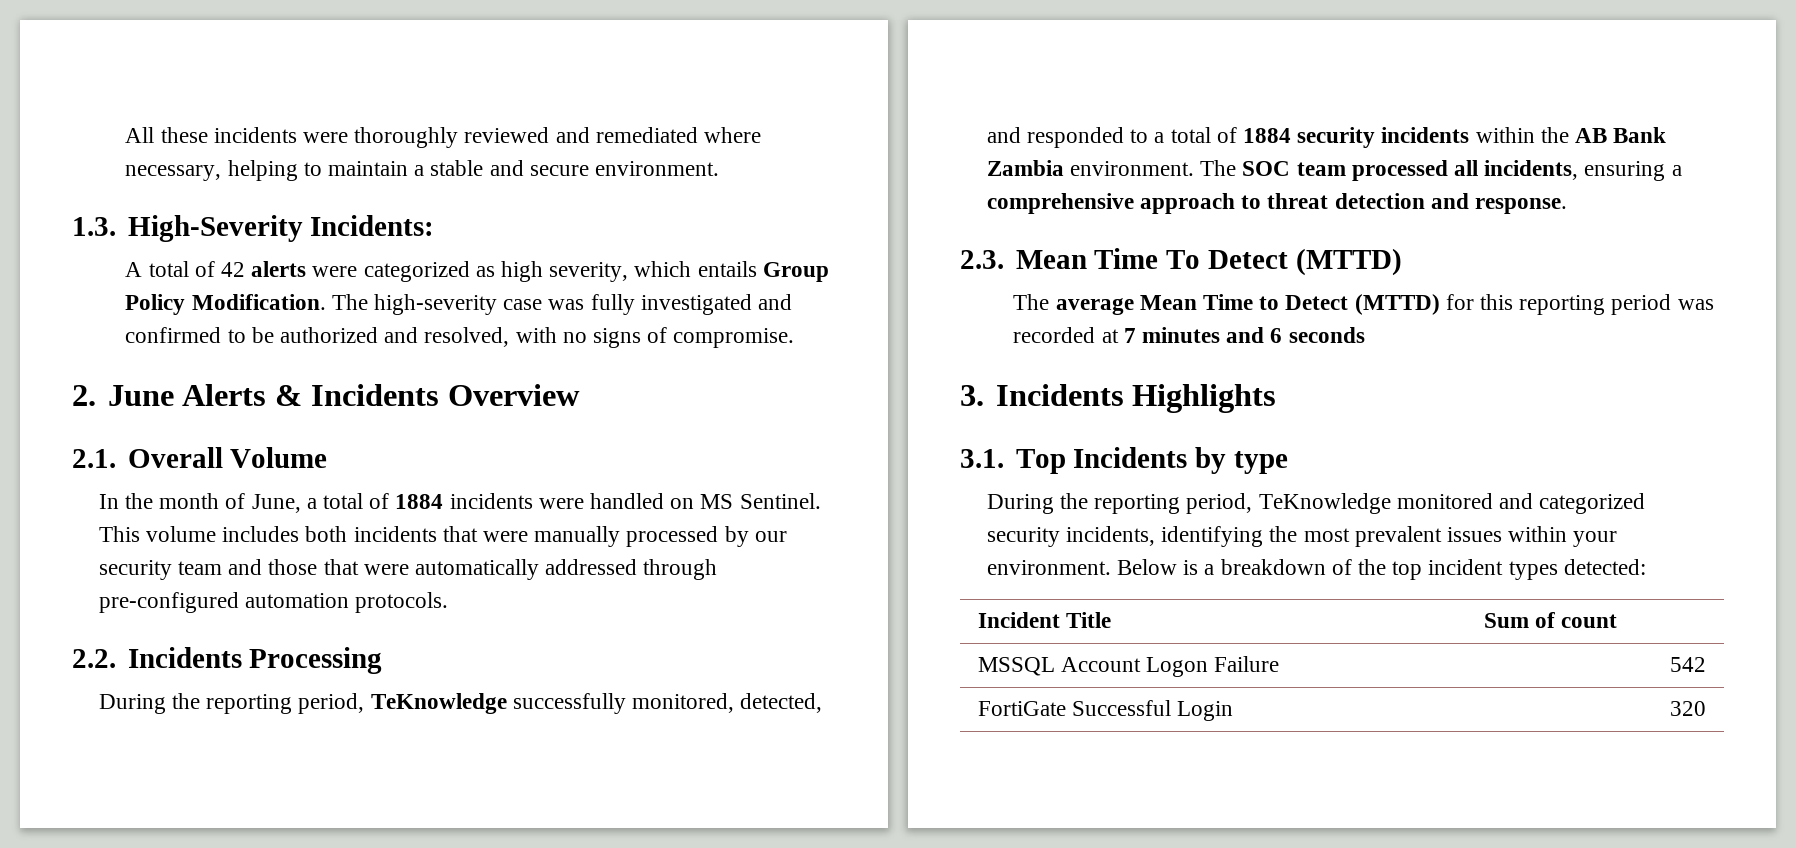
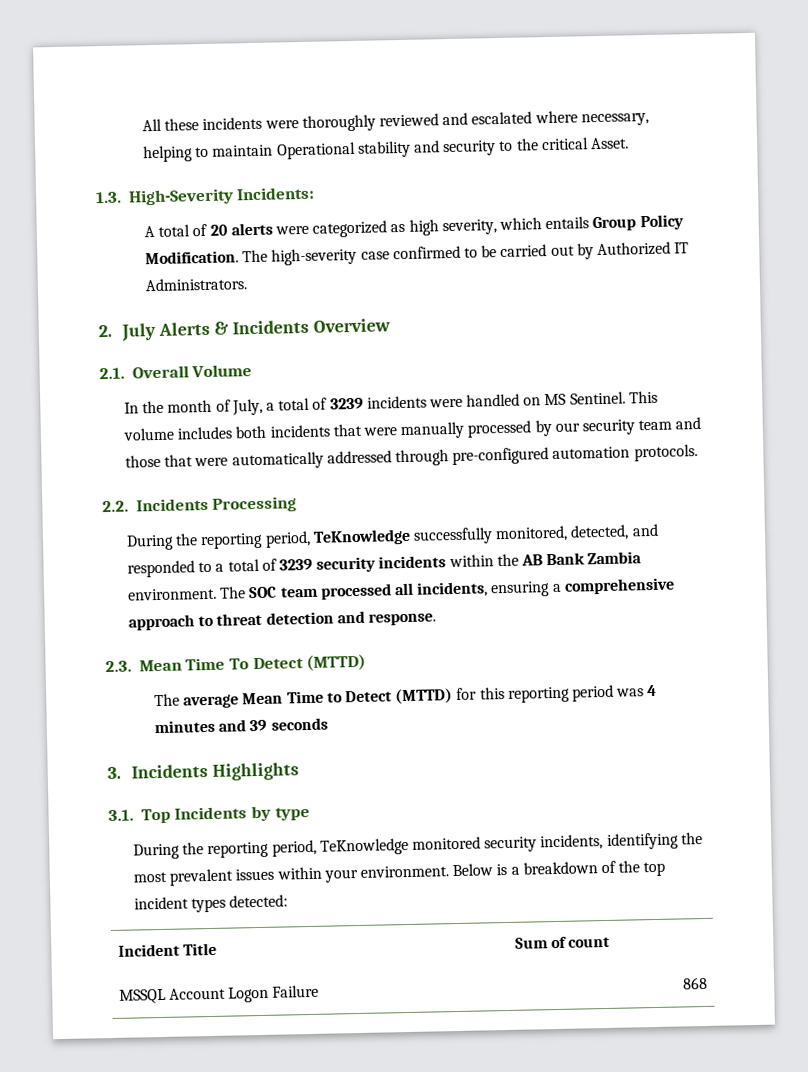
[595,127,698,143] remediated -> [471,111,533,125] escalated
[414,160,719,176] a stable and secure environment. -> [276,137,629,160] Operational stability and security to the critical Asset.
[220,262,245,277] 42 -> [209,224,228,236] 20
[548,294,792,315] [125,327,795,348] was fully investigated and confirmed to be authorized and resolved, with no signs of compromise. -> [392,241,690,260] [145,277,248,292] confirmed to be carried out by Authorized IT Administrators.
[107,385,174,406] June -> [121,322,158,342] July
[251,493,444,513] June, a total of 1884 -> [231,397,364,416] July, a total of 3239
[1242,128,1291,143] 1884 -> [278,558,313,571] 3239
[1013,327,1136,343] recorded at 7 -> [647,684,658,697] 4
[1270,328,1283,343] 6 -> [249,719,268,732] 39
[1498,493,1646,514] and categorized -> (481, 843) none
[1670,657,1707,672] [977,700,1234,721] [1670,701,1707,716] 542 // FortiGate Successful Login | 320 -> [682,976,709,990] 868

